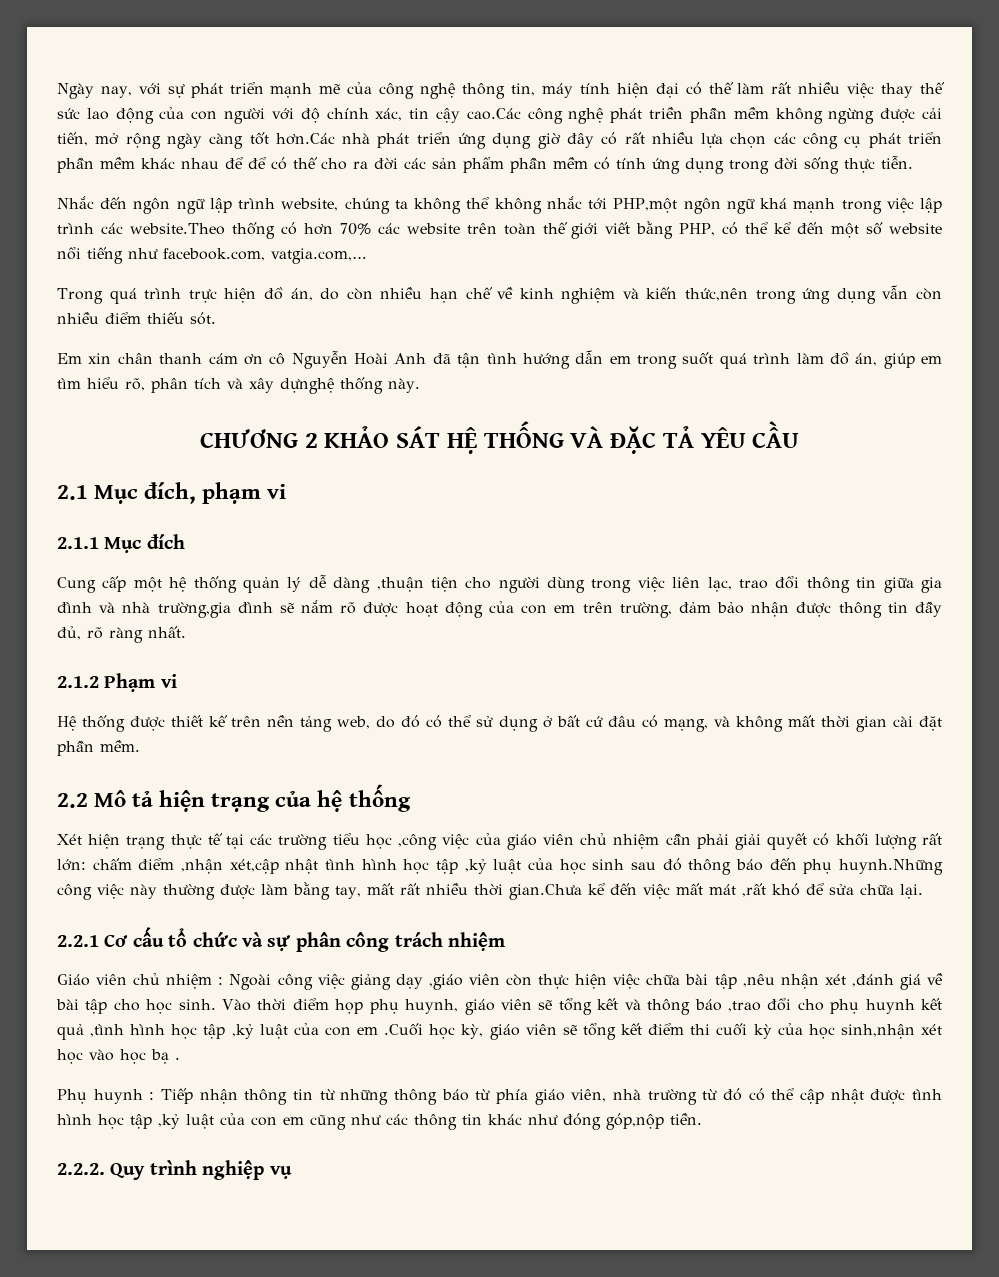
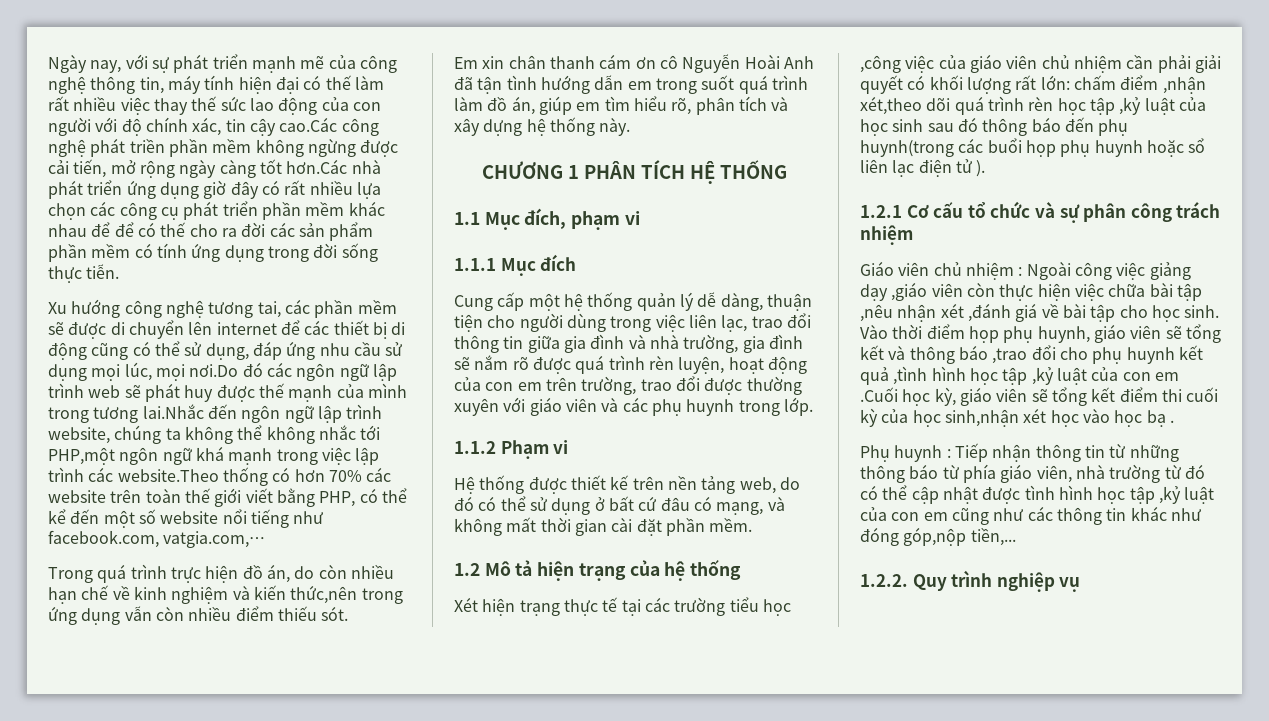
[57,196,94,209] Nhắc -> [48,299,397,318] [48,320,406,339] [48,341,403,360] [48,362,397,381] [48,383,407,402] [48,404,204,423] Xu hướng công nghệ tương tai, các phần mềm sẽ được di chuyển lên internet để các thiết bị di động cũng có thể sử dụng, đáp ứng nhu cầu sử dụng mọi lúc, mọi nơi.Do đó các ngôn ngữ lập trình web sẽ phát huy được thế mạnh của mình trong tương lai.Nhắc
[280,378,334,394] dựnghệ -> [483,118,546,136] dựng hệ
[304,426,440,448] 2 KHẢO SÁT -> [568,160,685,179] 1 PHÂN TÍCH
[570,421,800,454] [57,485,88,500] VÀ ĐẶC TẢ YÊU CẦU // 2.1 -> [454,212,480,225] // 1.1
[57,537,99,549] 2.1.1 -> [454,258,496,271] 1.1.1
[333,577,424,593] dàng ,thuận -> [720,292,812,311] dàng, thuận
[157,602,231,618] trường,gia -> [683,334,765,353] trường, gia
(399, 609) none -> [575,355,725,374] quá trình rèn luyện,
[678,601,942,618] [57,626,186,643] [57,676,99,688] đảm bảo nhận được thông tin đầy đủ, rõ ràng nhất. // 2.1.2 -> [640,376,802,395] [454,397,813,416] [454,441,496,454] trao đổi được thường xuyên với giáo viên và các phụ huynh trong lớp. // 1.1.2
[57,793,88,808] 2.2 -> [454,563,480,576] 1.2
[229,859,397,874] xét,cập nhật tình hình -> [860,96,1054,115] xét,theo dõi quá trình rèn
[838,859,943,875] [57,882,923,900] [57,935,99,947] huynh.Những công việc này thường được làm bằng tay, mất rất nhiều thời gian.Chưa kể đến việc mất mát ,rất khó để sửa chữa lại. // 2.2.1 -> [860,138,1206,157] [860,159,986,177] [860,205,902,218] huynh(trong các buổi họp phụ huynh hoặc sổ liên lạc điện tử ). // 1.2.1
[670,1113,702,1125] [57,1163,105,1175] tiền. // 2.2.2. -> [970,527,1016,546] [860,574,908,587] tiền,... // 1.2.2.

